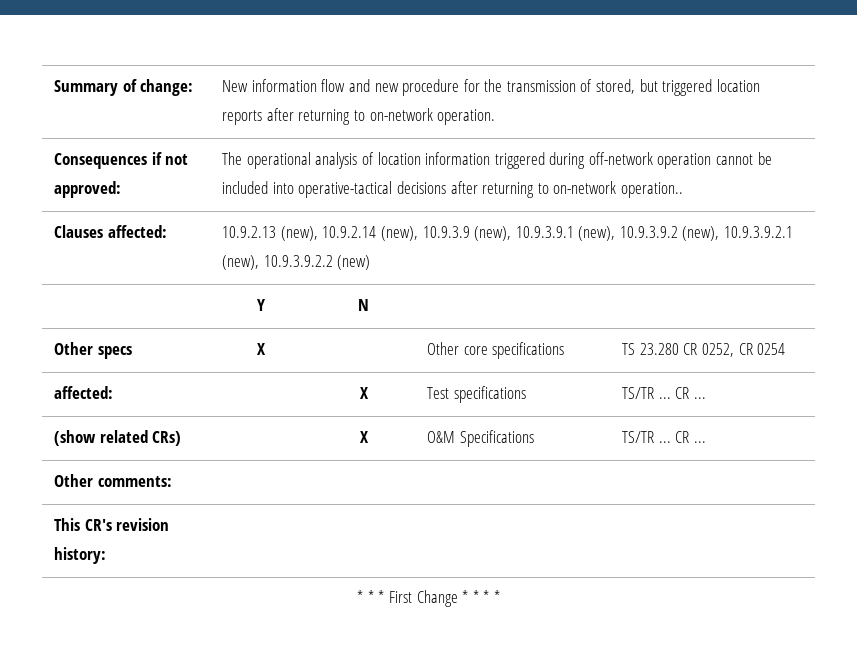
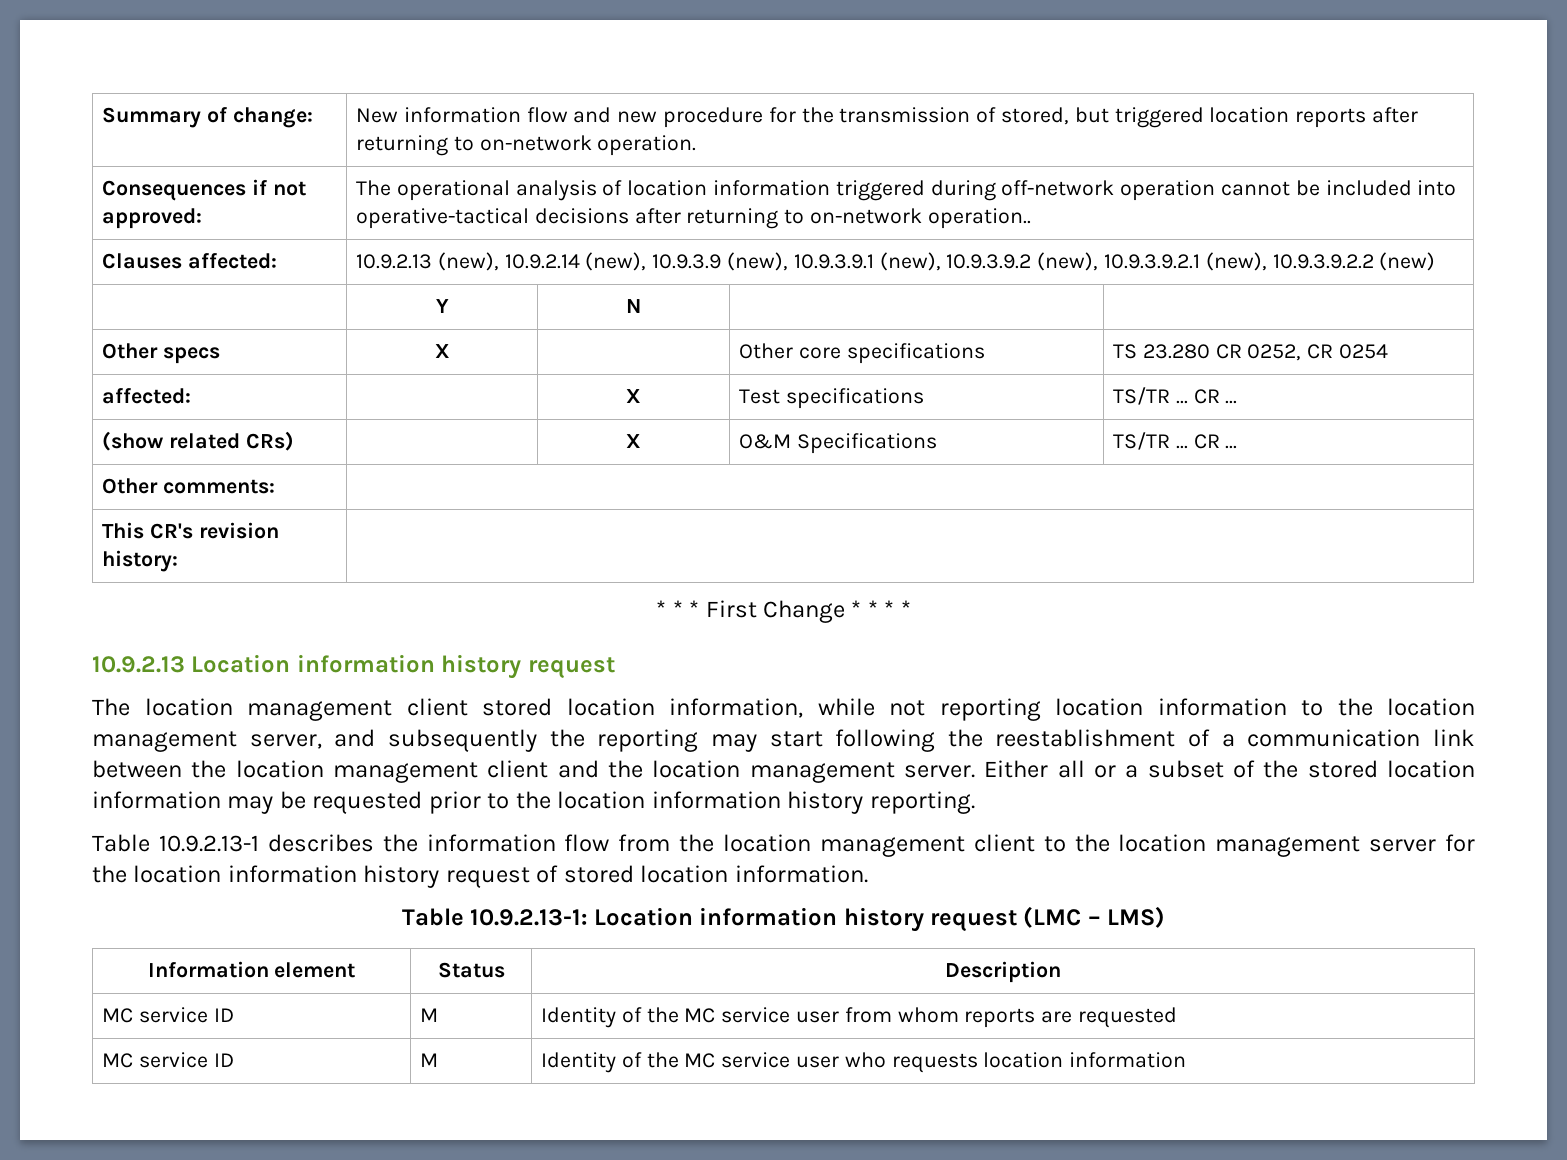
(500, 596) none -> [92,654,615,679] [92,698,1475,721] [92,729,1475,752] [92,760,1475,783] [92,791,975,814] [92,834,1475,857] [92,865,868,888] [401,906,1166,932] [147,961,356,978] [437,962,505,978] [944,961,1061,983] [101,1007,234,1023] [419,1008,438,1022] [540,1007,1177,1028] [101,1052,234,1068] [419,1053,438,1067] [540,1052,1187,1073] // 10.9.2.13 Location information history request // The location management client stored location information, while not reporting location information to the location management server, and subsequently the reporting may start following the reestablishment of a communication link between the location management client and the location management server. Either all or a subset of the stored location information may be requested prior to the location information history reporting. // Table 10.9.2.13-1 describes the information flow from the location management client to the location management server for the location information history request of stored location information. // Table 10.9.2.13-1: Location information history request (LMC – LMS) // Information element | Status | Description // MC service ID | M | Identity of the MC service user from whom reports are requested // MC service ID | M | Identity of the MC service user who requests location information

